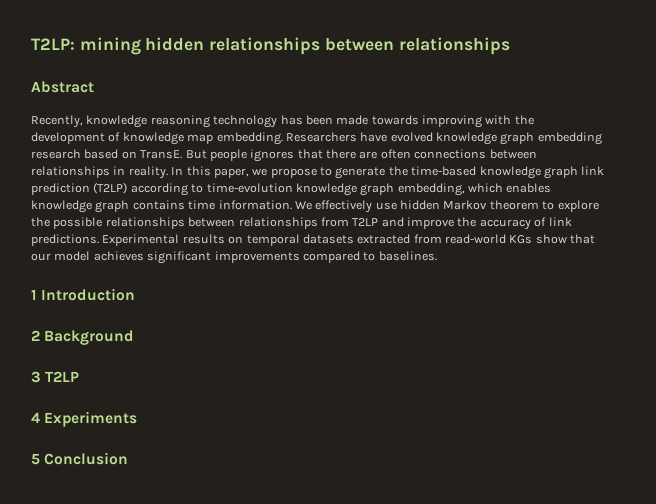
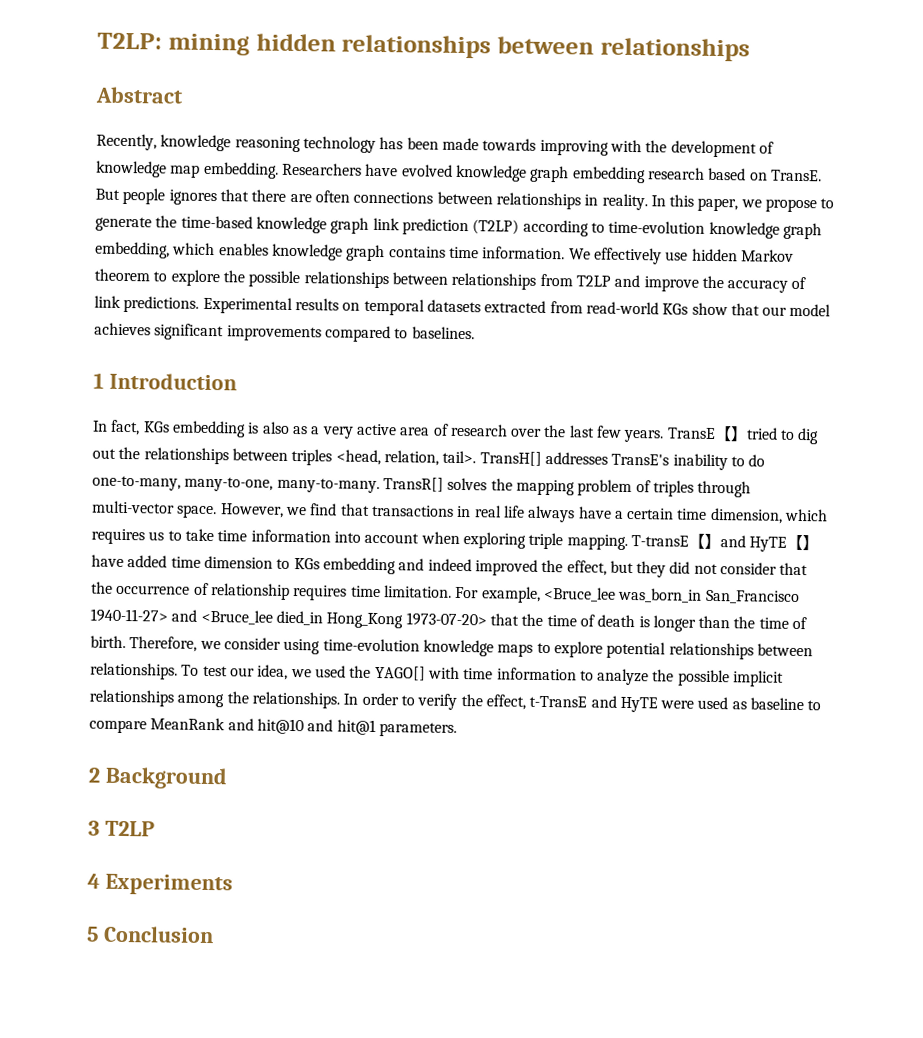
(136, 294) none -> [93,419,820,445] [92,446,766,471] [92,475,752,498] [92,500,829,524] [91,528,820,552] [91,554,809,578] [91,581,800,605] [90,608,808,632] [90,635,813,660] [90,662,785,687] [89,689,822,713] [89,717,457,737] // In fact, KGs embedding is also as a very active area of research over the last few years. TransE【】tried to dig out the relationships between triples <head, relation, tail>. TransH[] addresses TransE's inability to do one-to-many, many-to-one, many-to-many. TransR[] solves the mapping problem of triples through multi-vector space. However, we find that transactions in real life always have a certain time dimension, which requires us to take time information into account when exploring triple mapping. T-transE【】and HyTE【】have added time dimension to KGs embedding and indeed improved the effect, but they did not consider that the occurrence of relationship requires time limitation. For example, <Bruce_lee was_born_in San_Francisco 1940-11-27> and <Bruce_lee died_in Hong_Kong 1973-07-20> that the time of death is longer than the time of birth. Therefore, we consider using time-evolution knowledge maps to explore potential relationships between relationships. To test our idea, we used the YAGO[] with time information to analyze the possible implicit relationships among the relationships. In order to verify the effect, t-TransE and HyTE were used as baseline to compare MeanRank and hit@10 and hit@1 parameters.

